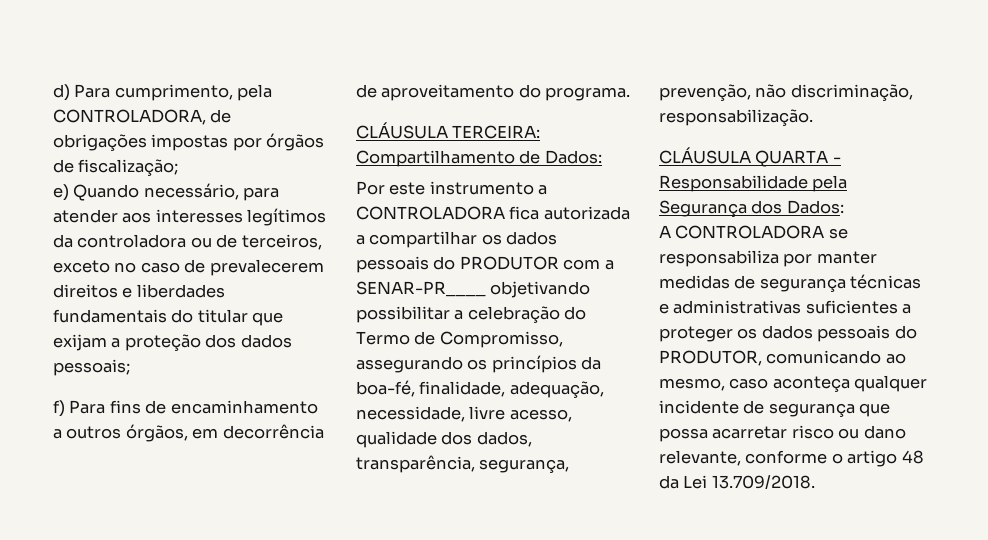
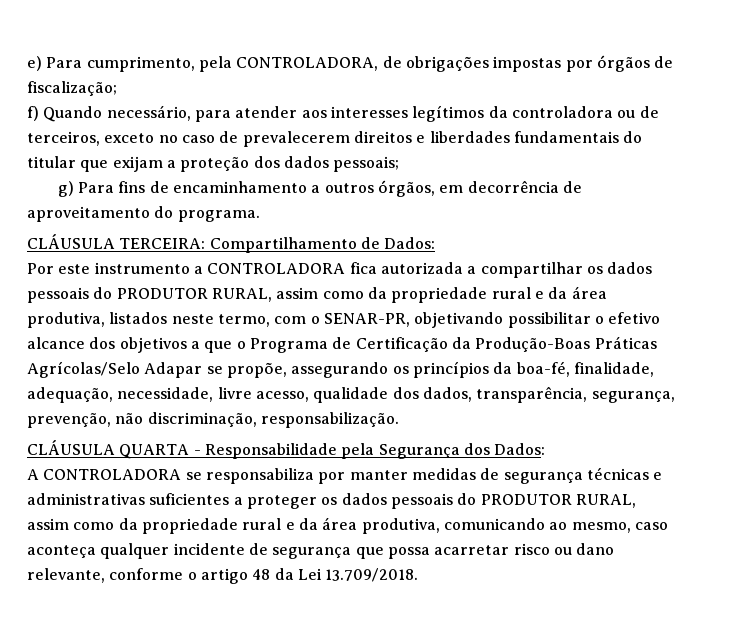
[53,84,70,101] d) -> [27,56,42,71] e)
[53,184,69,201] e) -> [27,106,39,121] f)
[53,400,65,417] f) -> [57,181,74,197] g)
[563,259,614,270] [356,281,591,298] [356,306,587,323] [356,331,563,348] com a SENAR-PR____ objetivando possibilitar a celebração do Termo de Compromisso, -> [211,286,607,303] [27,312,661,328] [27,336,657,353] [27,361,287,378] RURAL, assim como da propriedade rural e da área produtiva, listados neste termo, com o SENAR-PR, objetivando possibilitar o efetivo alcance dos objetivos a que o Programa de Certificação da Produção-Boas Práticas Agrícolas/Selo Adapar se propõe,
[659,350,762,366] PRODUTOR, -> [480,494,636,508] [27,517,440,534] PRODUTOR RURAL, assim como da propriedade rural e da área produtiva,

